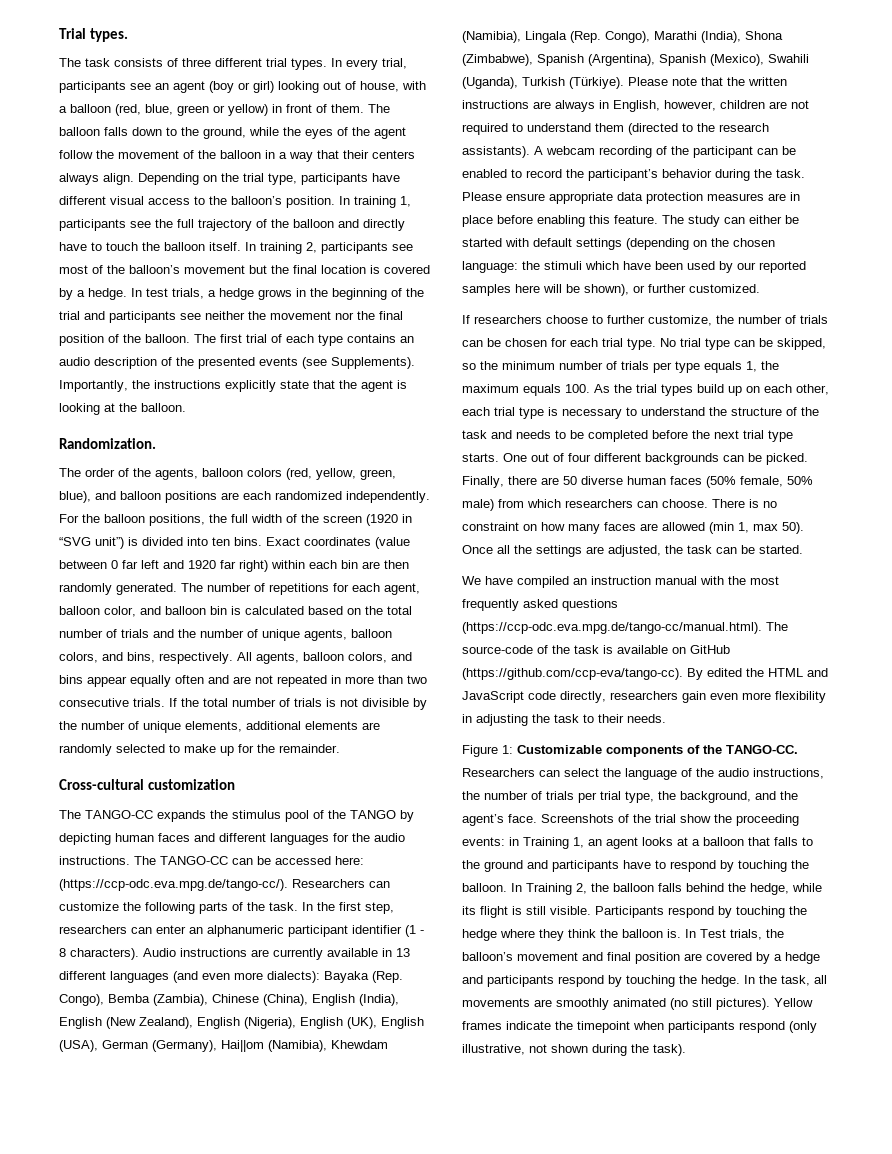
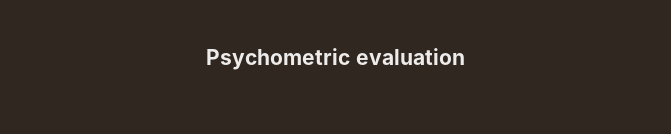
[59,28,128,42] [59,58,407,70] [59,81,426,93] [59,104,390,116] [59,127,406,139] [59,150,415,162] [59,173,400,185] [59,196,411,208] [59,219,405,231] [59,242,413,254] [59,265,430,274] [59,288,424,300] [59,311,403,323] [59,334,414,346] [59,357,415,369] [59,380,407,392] [59,403,186,415] [59,438,156,449] [59,468,396,480] [59,491,430,503] [59,514,412,526] [59,537,410,549] [59,560,409,572] [59,583,420,595] [59,606,412,617] [59,629,392,641] [59,652,412,664] [59,675,427,687] [59,698,427,710] [59,721,380,733] [59,744,340,756] [59,779,236,790] [59,810,414,822] [59,833,405,845] [59,856,364,865] [59,879,390,891] [59,902,394,914] [59,925,424,937] [59,948,410,960] [59,971,403,983] [59,994,399,1006] [59,1017,424,1029] [59,1040,388,1052] [462,31,783,43] [462,54,809,66] [462,77,787,89] [462,100,809,112] [462,123,769,135] [462,146,796,158] [462,169,805,181] [462,192,800,204] [462,215,799,227] [462,238,775,250] [462,261,806,273] [462,284,760,296] [462,315,828,326] [462,338,826,350] [462,361,779,373] [462,384,829,396] [462,407,819,419] [462,430,793,442] [462,453,808,465] [462,476,813,488] [462,499,777,511] [462,522,804,534] [462,545,803,557] [462,576,779,588] [462,599,618,611] [462,622,788,634] [462,645,730,654] [462,668,828,680] [462,691,826,703] [462,714,666,726] [462,745,798,757] [462,768,824,780] [462,791,798,803] [462,814,799,826] [462,837,813,849] [462,860,809,872] [462,883,822,895] [462,906,807,918] [462,929,784,941] [462,952,820,964] [462,975,827,987] [462,998,813,1010] [462,1021,817,1033] [462,1044,686,1056] Trial types. // The task consists of three different trial types. In every trial, participants see an agent (boy or girl) looking out of house, with a balloon (red, blue, green or yellow) in front of them. The balloon falls down to the ground, while the eyes of the agent follow the movement of the balloon in a way that their centers always align. Depending on the trial type, participants have different visual access to the balloon’s position. In training 1, participants see the full trajectory of the balloon and directly have to touch the balloon itself. In training 2, participants see most of the balloon’s movement but the final location is covered by a hedge. In test trials, a hedge grows in the beginning of the trial and participants see neither the movement nor the final position of the balloon. The first trial of each type contains an audio description of the presented events (see Supplements). Importantly, the instructions explicitly state that the agent is looking at the balloon. // Randomization. // The order of the agents, balloon colors (red, yellow, green, blue), and balloon positions are each randomized independently. For the balloon positions, the full width of the screen (1920 in “SVG unit”) is divided into ten bins. Exact coordinates (value between 0 far left and 1920 far right) within each bin are then randomly generated. The number of repetitions for each agent, balloon color, and balloon bin is calculated based on the total number of trials and the number of unique agents, balloon colors, and bins, respectively. All agents, balloon colors, and bins appear equally often and are not repeated in more than two consecutive trials. If the total number of trials is not divisible by the number of unique elements, additional elements are randomly selected to make up for the remainder. // Cross-cultural customization // The TANGO-CC expands the stimulus pool of the TANGO by depicting human faces and different languages for the audio instructions. The TANGO-CC can be accessed here: (https://ccp-odc.eva.mpg.de/tango-cc/). Researchers can customize the following parts of the task. In the first step, researchers can enter an alphanumeric participant identifier (1 - 8 characters). Audio instructions are currently available in 13 different languages (and even more dialects): Bayaka (Rep. Congo), Bemba (Zambia), Chinese (China), English (India), English (New Zealand), English (Nigeria), English (UK), English (USA), German (Germany), Hai||om (Namibia), Khewdam (Namibia), Lingala (Rep. Congo), Marathi (India), Shona (Zimbabwe), Spanish (Argentina), Spanish (Mexico), Swahili (Uganda), Turkish (Türkiye). Please note that the written instructions are always in English, however, children are not required to understand them (directed to the research assistants). A webcam recording of the participant can be enabled to record the participant’s behavior during the task. Please ensure appropriate data protection measures are in place before enabling this feature. The study can either be started with default settings (depending on the chosen language: the stimuli which have been used by our reported samples here will be shown), or further customized. // If researchers choose to further customize, the number of trials can be chosen for each trial type. No trial type can be skipped, so the minimum number of trials per type equals 1, the maximum equals 100. As the trial types build up on each other, each trial type is necessary to understand the structure of the task and needs to be completed before the next trial type starts. One out of four different backgrounds can be picked. Finally, there are 50 diverse human faces (50% female, 50% male) from which researchers can choose. There is no constraint on how many faces are allowed (min 1, max 50). Once all the settings are adjusted, the task can be started. // We have compiled an instruction manual with the most frequently asked questions (https://ccp-odc.eva.mpg.de/tango-cc/manual.html). The source-code of the task is available on GitHub (https://github.com/ccp-eva/tango-cc). By edited the HTML and JavaScript code directly, researchers gain even more flexibility in adjusting the task to their needs. // Figure 1: Customizable components of the TANGO-CC. Researchers can select the language of the audio instructions, the number of trials per trial type, the background, and the agent’s face. Screenshots of the trial show the proceeding events: in Training 1, an agent looks at a balloon that falls to the ground and participants have to respond by touching the balloon. In Training 2, the balloon falls behind the hedge, while its flight is still visible. Participants respond by touching the hedge where they think the balloon is. In Test trials, the balloon’s movement and final position are covered by a hedge and participants respond by touching the hedge. In the task, all movements are smoothly animated (no still pictures). Yellow frames indicate the timepoint when participants respond (only illustrative, not shown during the task). -> [206,48,465,70] Psychometric evaluation

